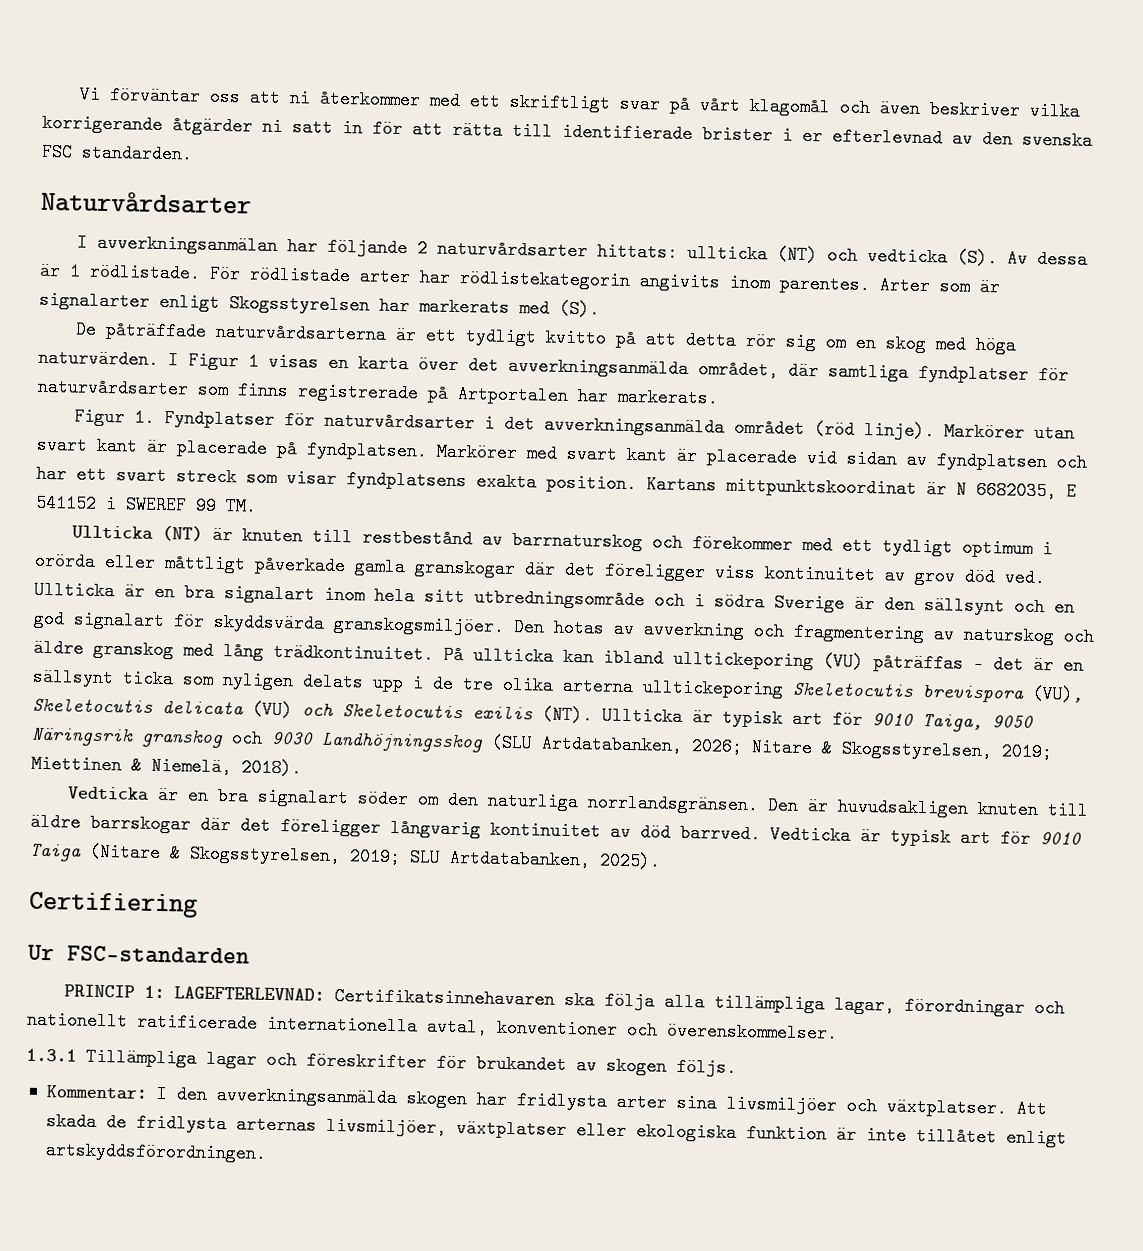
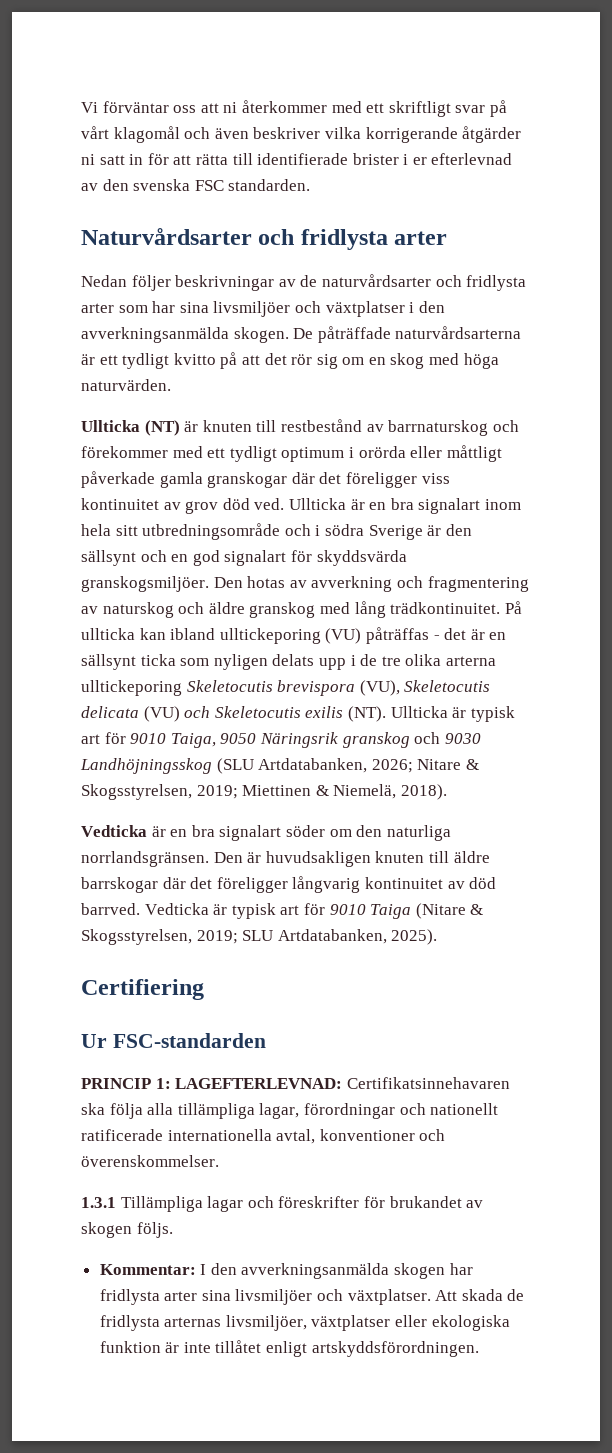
[76,233,1088,269] [39,261,1001,297] [39,290,600,319] // I avverkningsanmälan har följande 2 naturvårdsarter hittats: ullticka (NT) och vedticka (S). Av dessa är 1 rödlistade. För rödlistade arter har rödlistekategorin angivits inom parentes. Arter som är signalarter enligt Skogsstyrelsen har markerats med (S). // -> [258,229,448,250] [81,274,527,291] [81,301,445,317] [81,327,289,343] och fridlysta arter // Nedan följer beskrivningar av de naturvårdsarter och fridlysta arter som har sina livsmiljöer och växtplatser i den avverkningsanmälda skogen.
[684,330,737,350] detta -> [264,353,287,365] det
[168,351,1069,385] [37,377,719,408] [73,407,1075,443] [36,435,1088,472] [36,464,1077,501] [35,493,257,516] I Figur 1 visas en karta över det avverkningsanmälda området, där samtliga fyndplatser för naturvårdsarter som finns registrerade på Artportalen har markerats. // Figur 1. Fyndplatser för naturvårdsarter i det avverkningsanmälda området (röd linje). Markörer utan svart kant är placerade på fyndplatsen. Markörer med svart kant är placerade vid sidan av fyndplatsen och har ett svart streck som visar fyndplatsens exakta position. Kartans mittpunktskoordinat är N 6682035, E 541152 i SWEREF 99 TM. -> (171, 385) none

